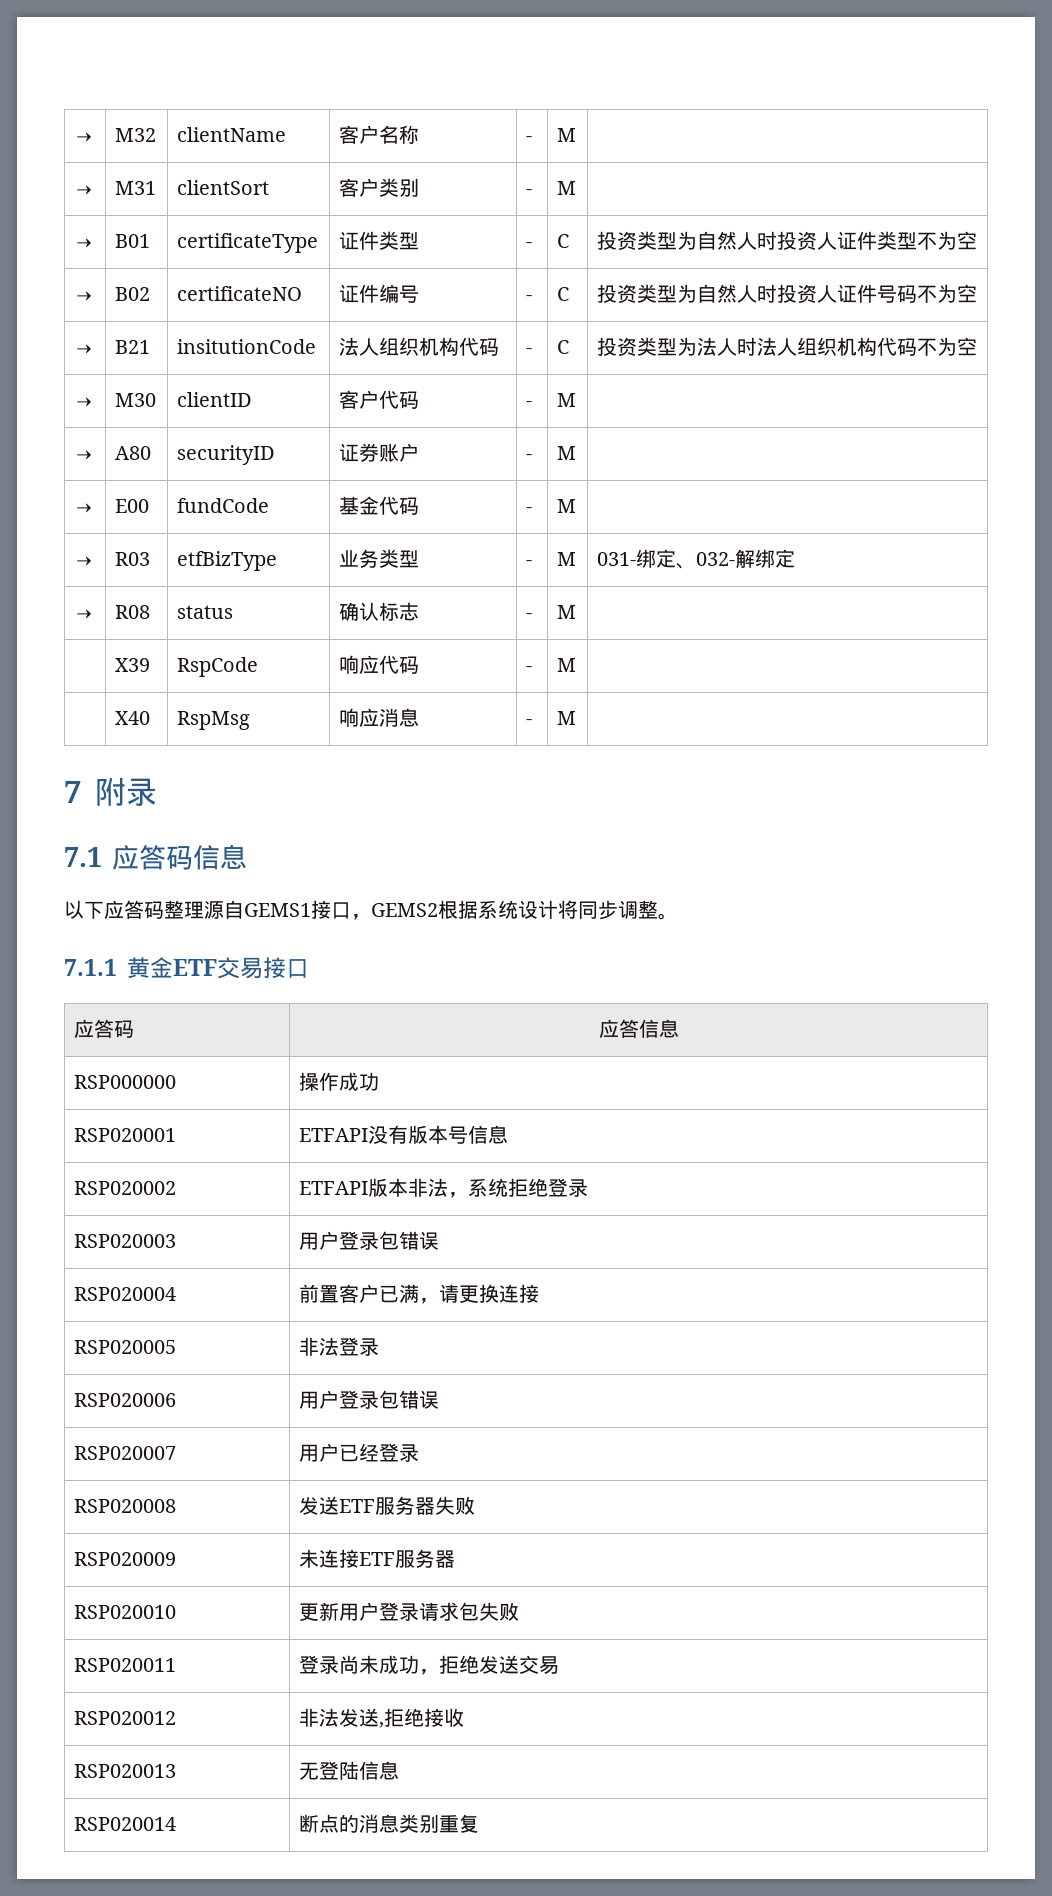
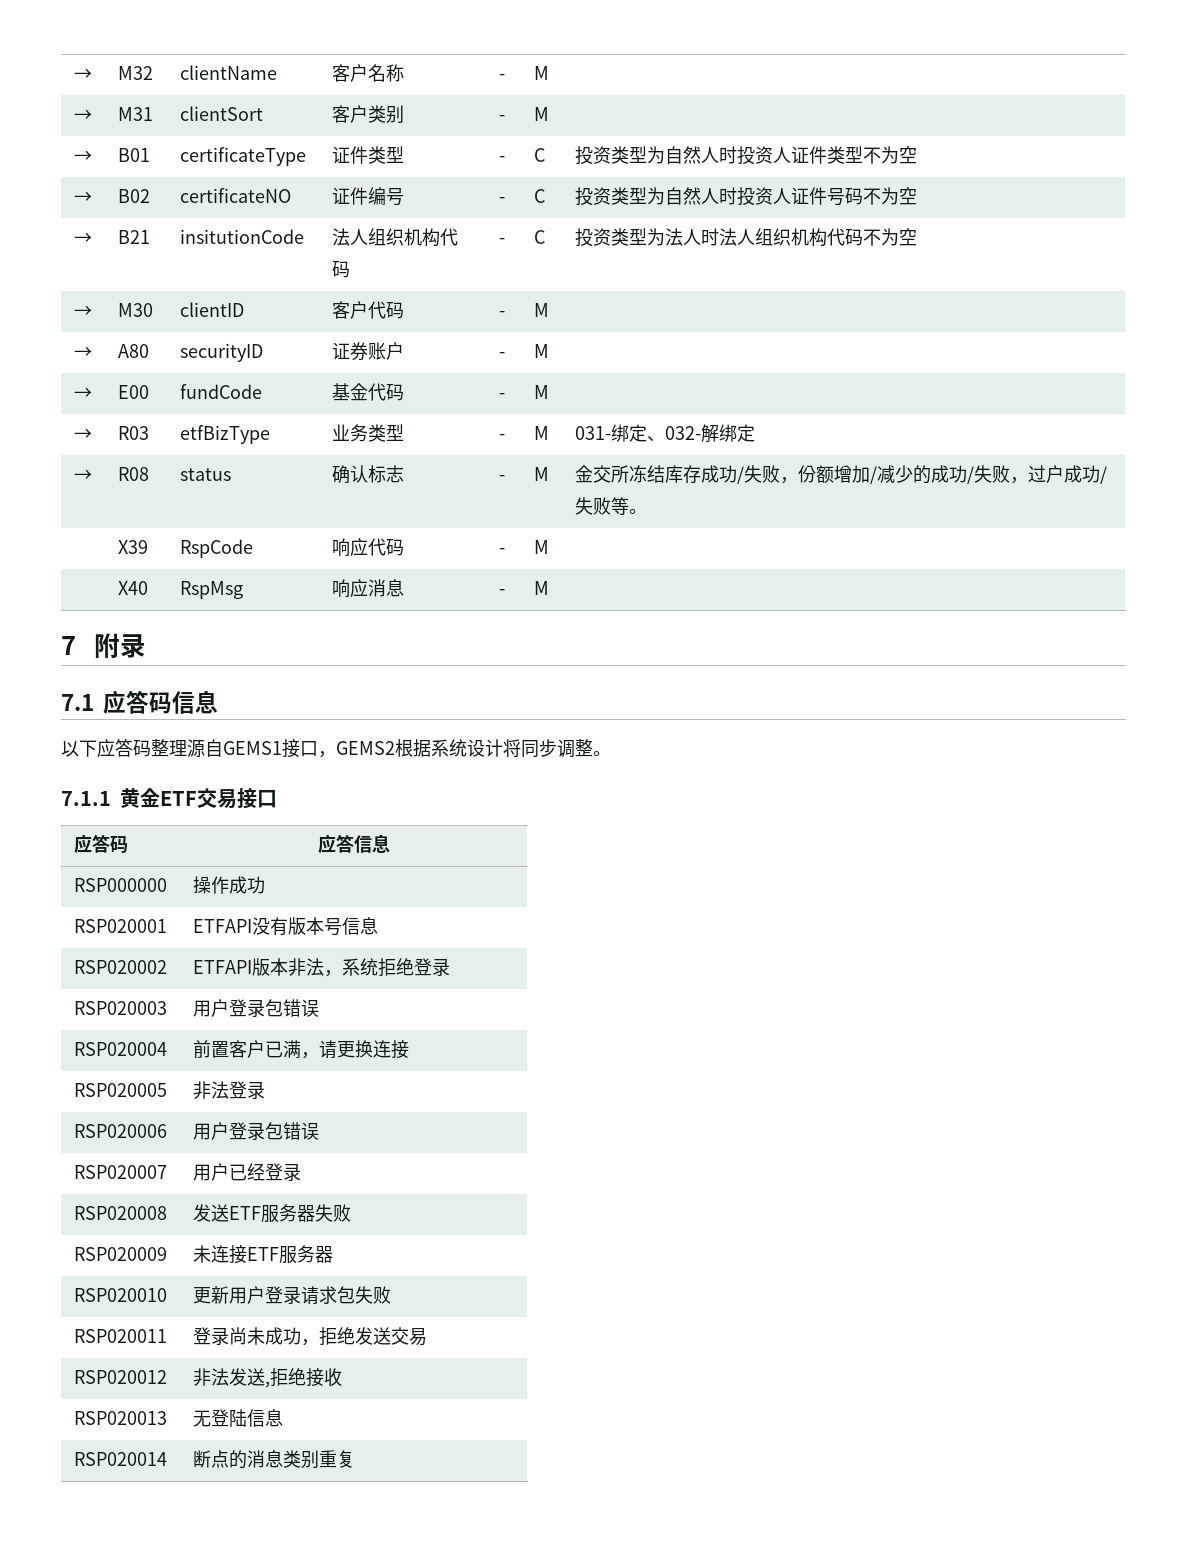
(577, 612) none -> [574,465,1107,484] [574,497,647,515] 金交所冻结库存成功/失败，份额增加/减少的成功/失败，过户成功/失败等。

